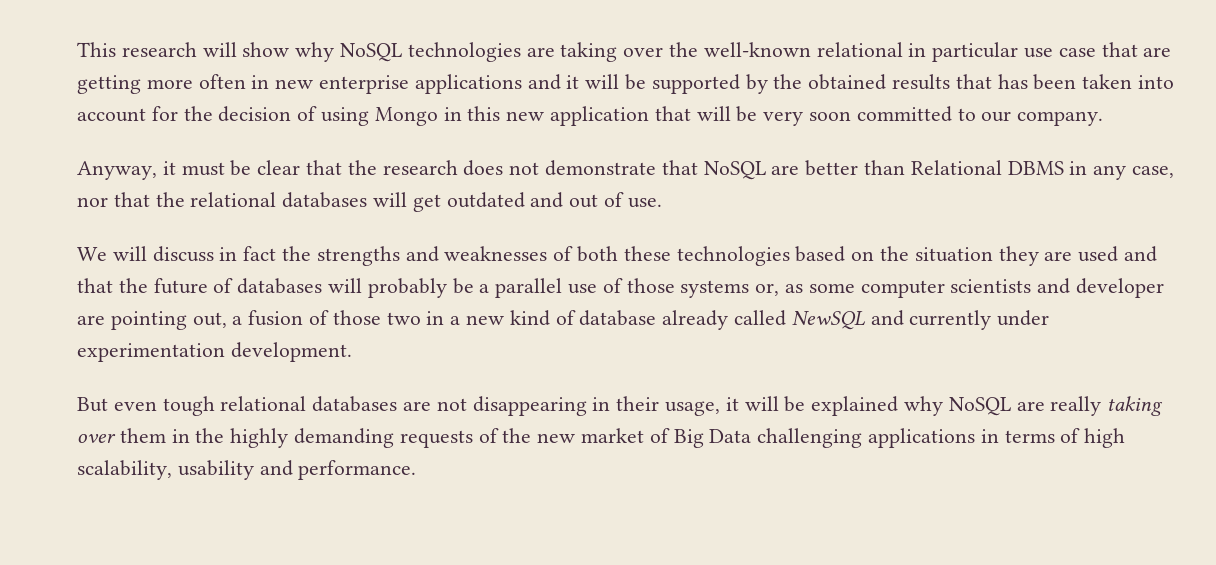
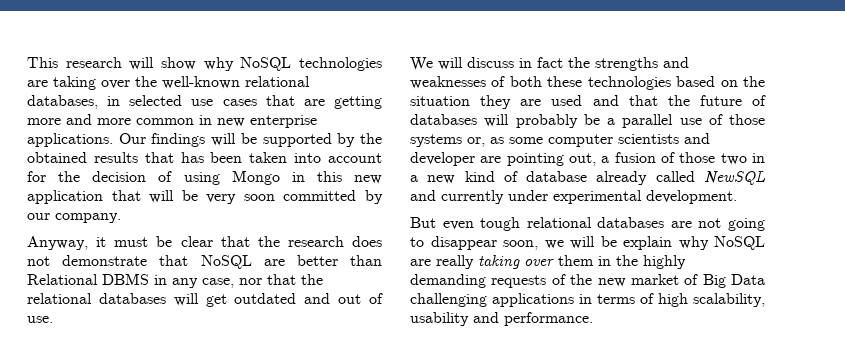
[908,42,1172,62] [77,74,580,94] in particular use case that are getting more often in new enterprise applications and it -> [27,95,382,109] [27,114,317,128] [27,133,206,147] databases, in selected use cases that are getting more and more common in new enterprise applications. Our findings
[957,108,976,121] to -> [365,190,383,204] by
[77,343,225,362] experimentation -> [553,190,642,204] experimental
[472,396,899,416] disappearing in their usage, it will be explained -> [728,218,765,231] [410,236,672,250] going to disappear soon, we will be explain

